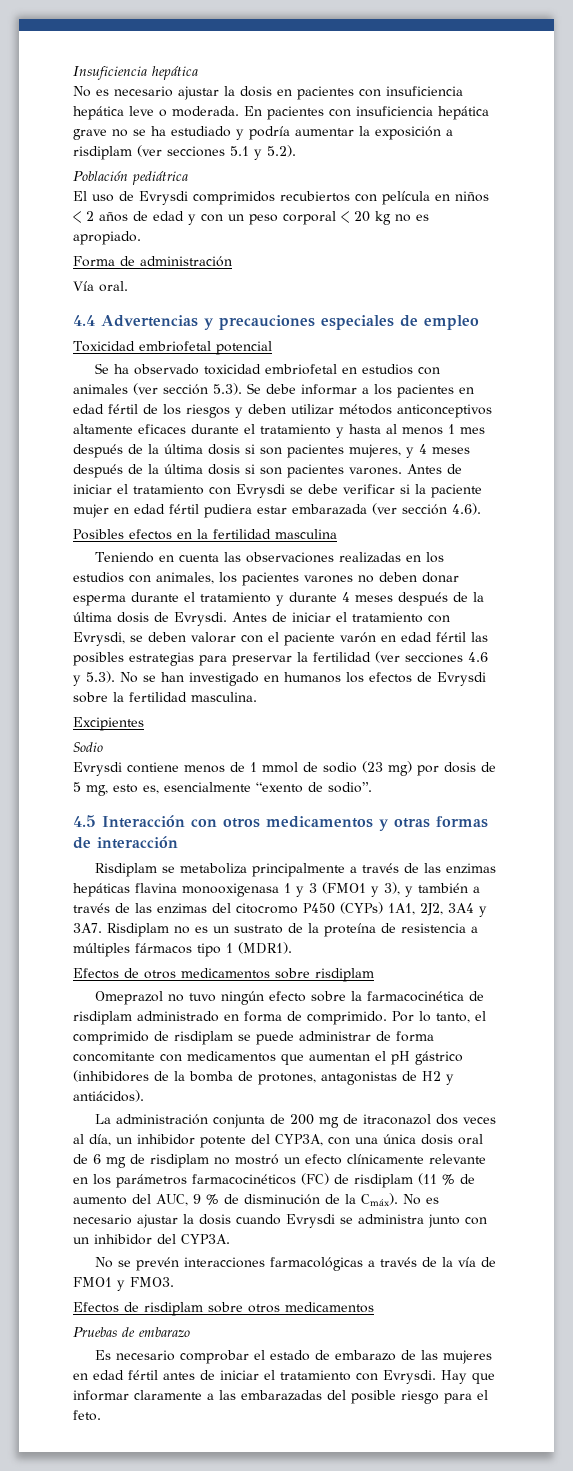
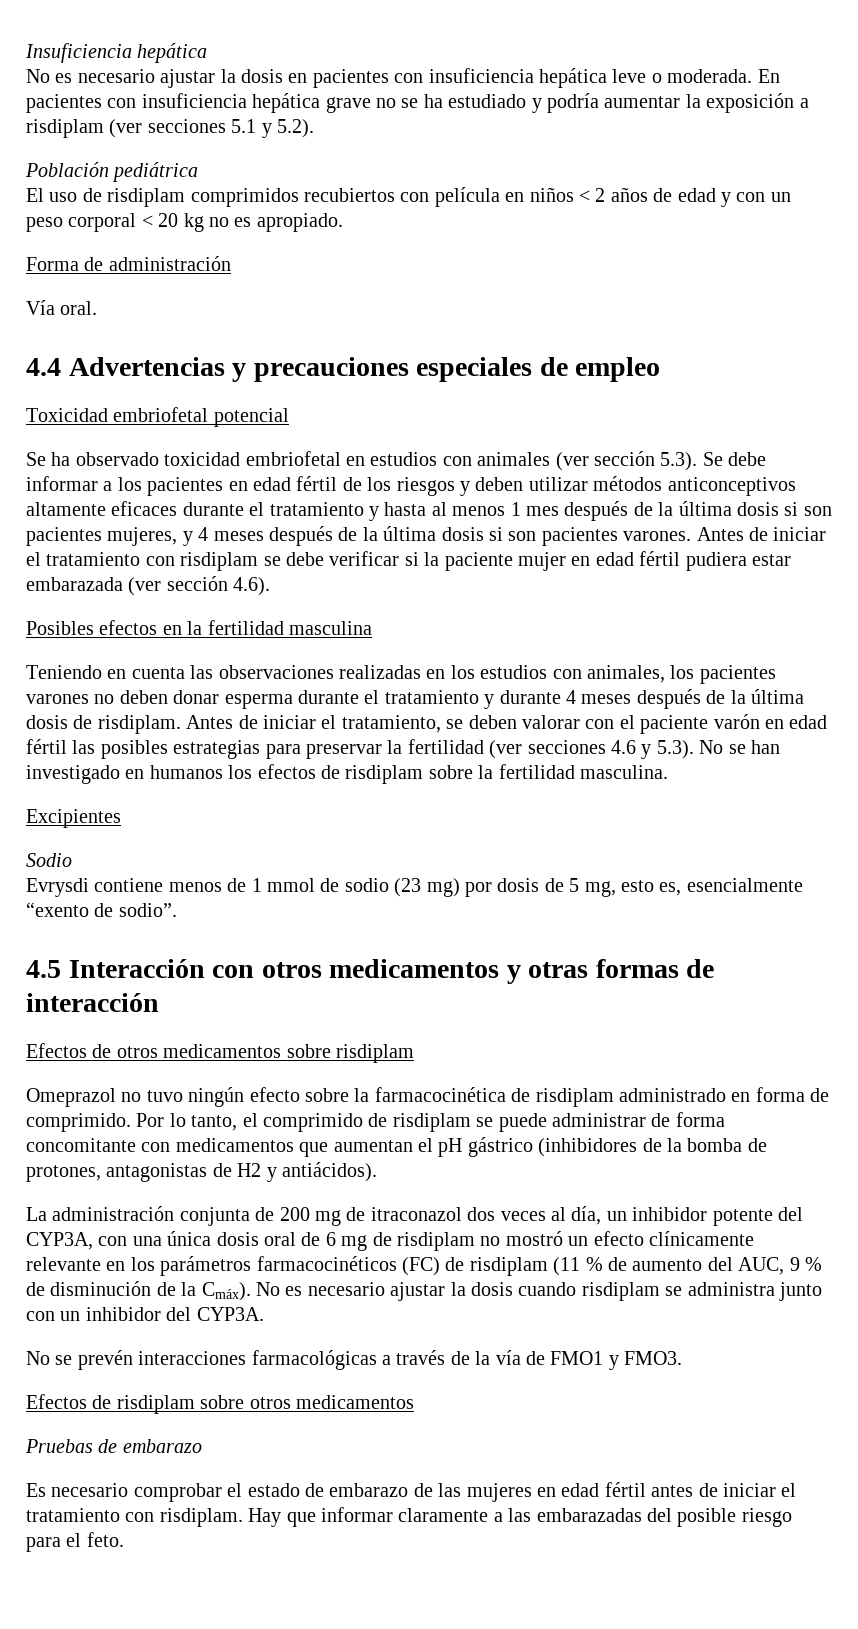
[139,191,188,205] Evrysdi -> [107,188,186,207] risdiplam
[236,484,285,498] Evrysdi -> [180,552,259,571] risdiplam
[174,612,450,626] [73,632,125,646] Evrysdi. Antes de iniciar el tratamiento con Evrysdi, -> [97,715,441,734] risdiplam. Antes de iniciar el tratamiento,
[437,672,486,686] Evrysdi -> [345,765,424,784] risdiplam
[95,863,497,877] [73,882,480,897] [73,902,487,917] [73,923,478,937] [73,942,292,957] // Risdiplam se metaboliza principalmente a través de las enzimas hepáticas flavina monooxigenasa 1 y 3 (FMO1 y 3), y también a través de las enzimas del citocromo P450 (CYPs) 1A1, 2J2, 3A4 y 3A7. Risdiplam no es un sustrato de la proteína de resistencia a múltiples fármacos tipo 1 (MDR1). -> (159, 1002) none
[286,1214,335,1228] Evrysdi -> [581,1282,660,1301] risdiplam
[383,1370,436,1384] Evrysdi. -> [159,1508,243,1527] risdiplam.

